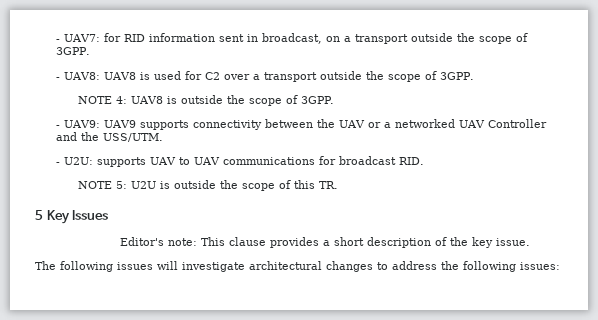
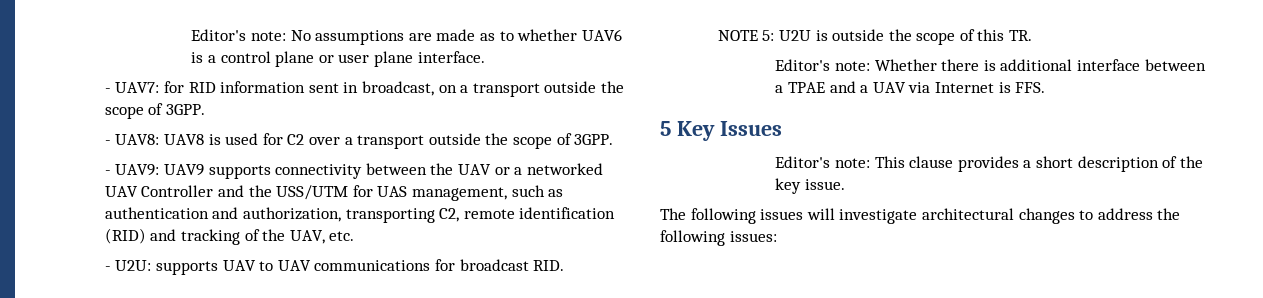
(56, 40) none -> [191,29,622,45] [191,51,485,67] Editor's note: No assumptions are made as to whether UAV6 is a control plane or user plane interface. //
[77,95,335,106] // NOTE 4: UAV8 is outside the scope of 3GPP. -> (614, 139) none
[103,133,164,142] USS/UTM. -> [276,185,564,201] [104,207,616,223] [104,228,355,245] USS/UTM for UAS management, such as authentication and authorization, transporting C2, remote identification (RID) and tracking of the UAV, etc.
(338, 185) none -> [775,59,1206,71] [775,81,1046,93] // Editor's note: Whether there is additional interface between a TPAE and a UAV via Internet is FFS.

